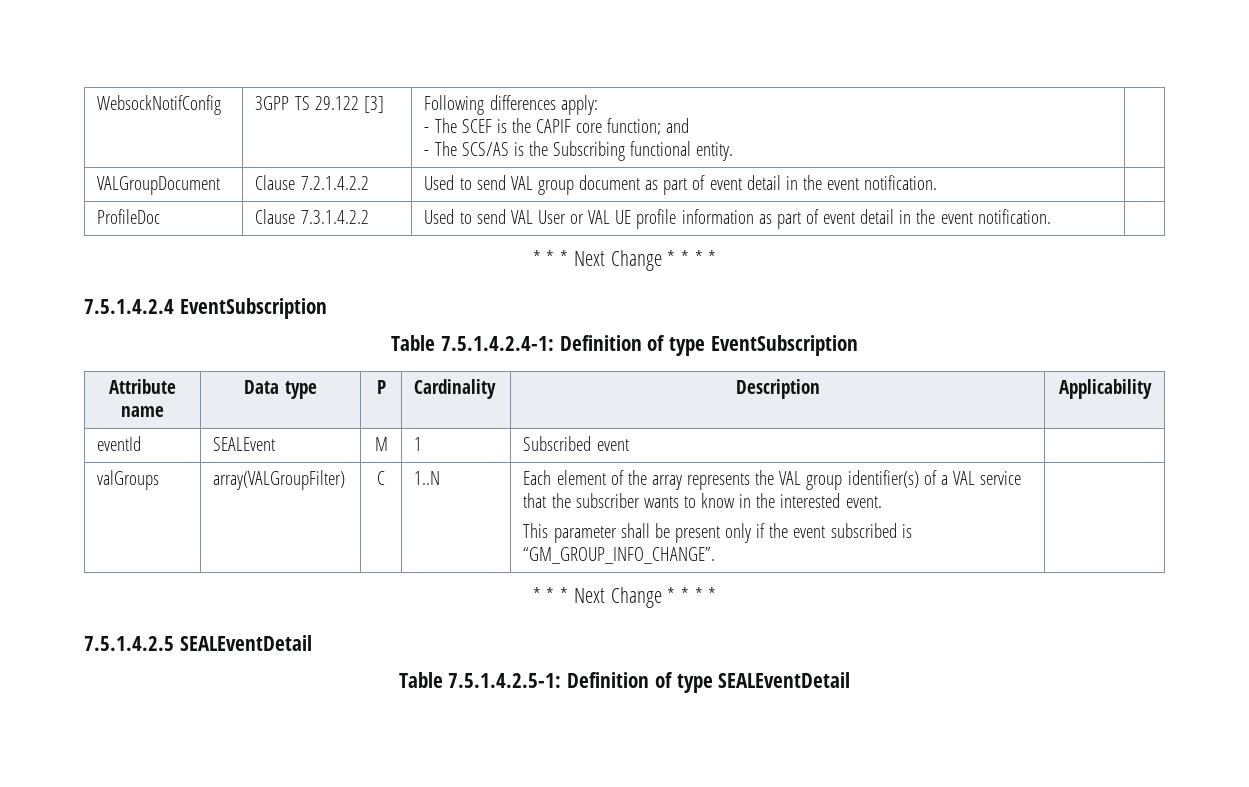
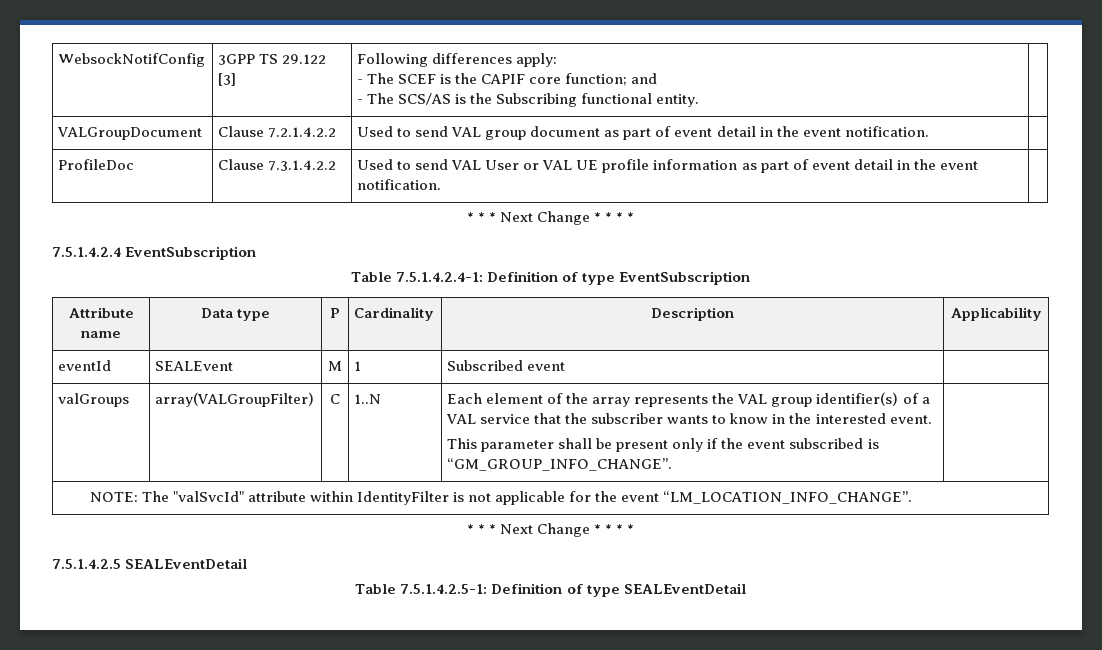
(716, 555) none -> [89,491,913,505] // NOTE: The "valSvcId" attribute within IdentityFilter is not applicable for the event “LM_LOCATION_INFO_CHANGE”.

